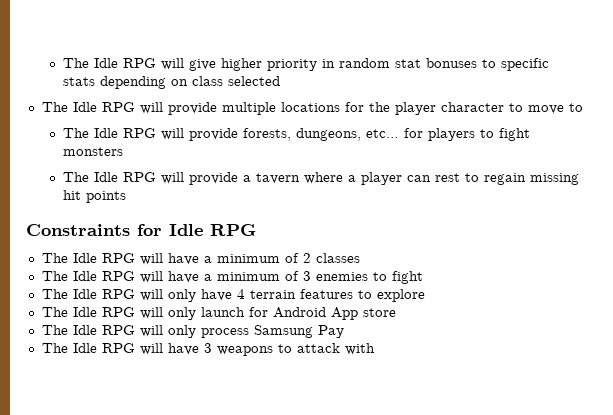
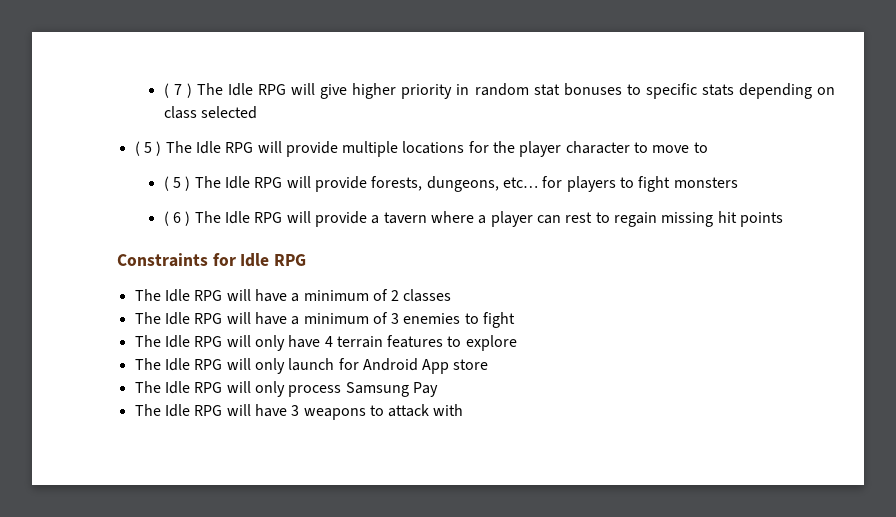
(63, 63) none -> [163,83,192,98] ( 7 )
(281, 81) none -> [134,141,162,156] ( 5 )
(583, 107) none -> [163,176,191,191] ( 5 )
(124, 151) none -> [163,211,191,226] ( 6 )

